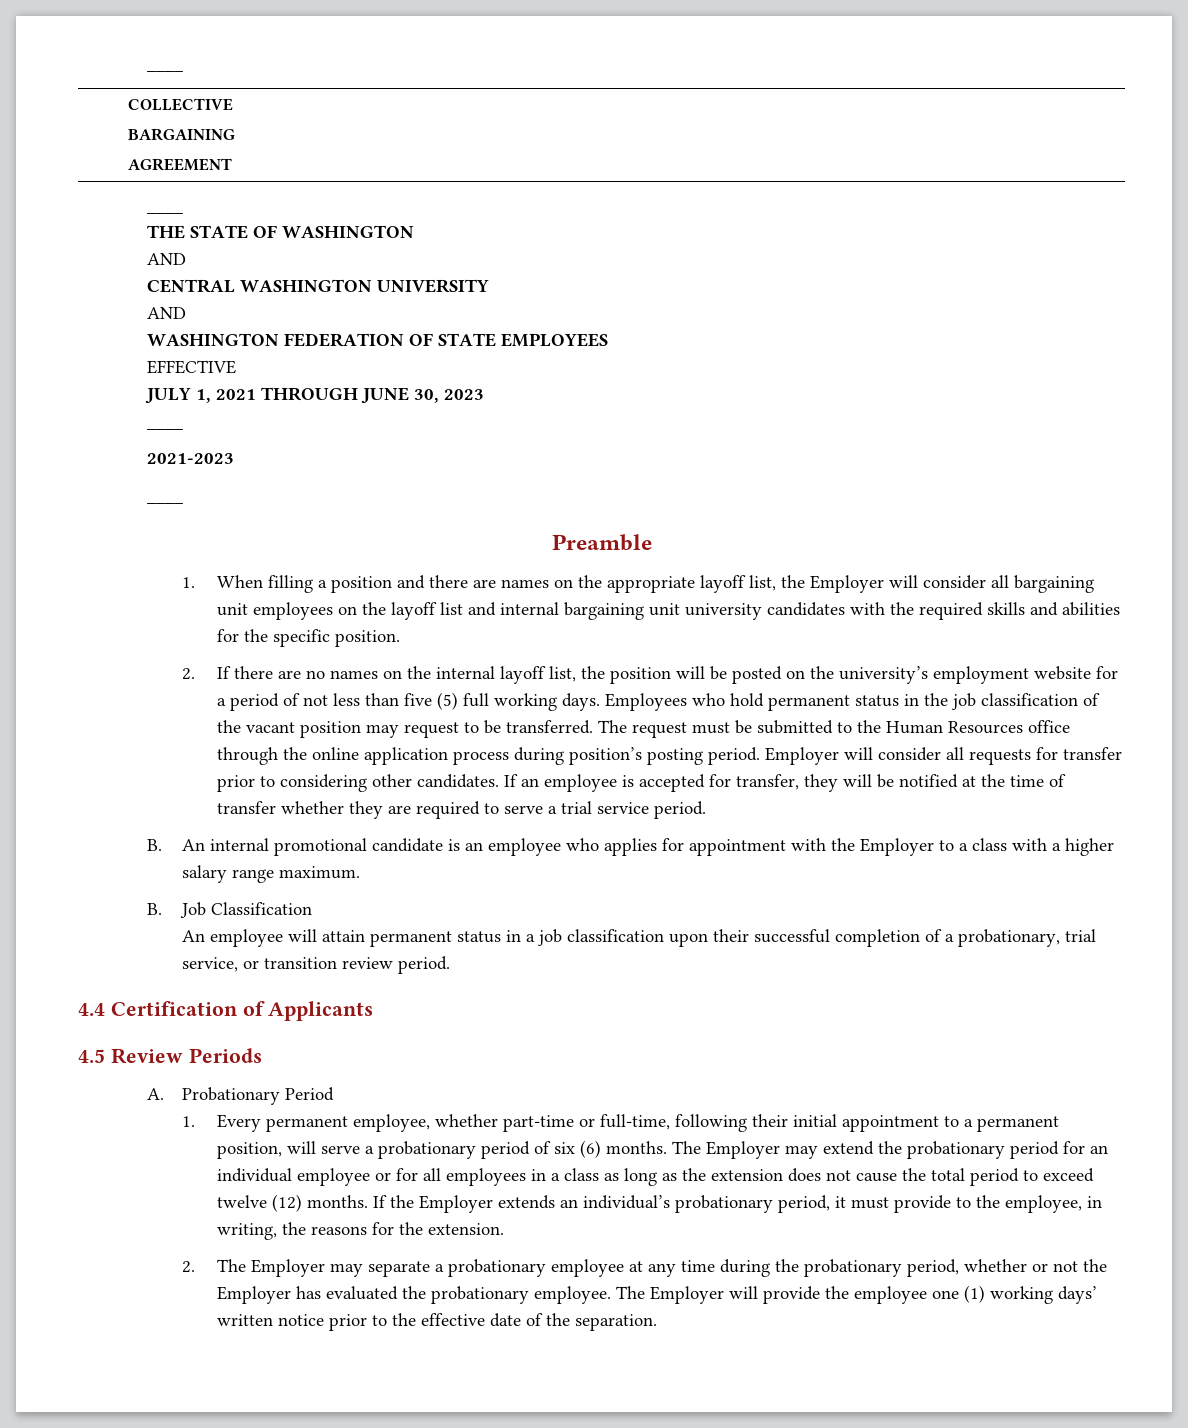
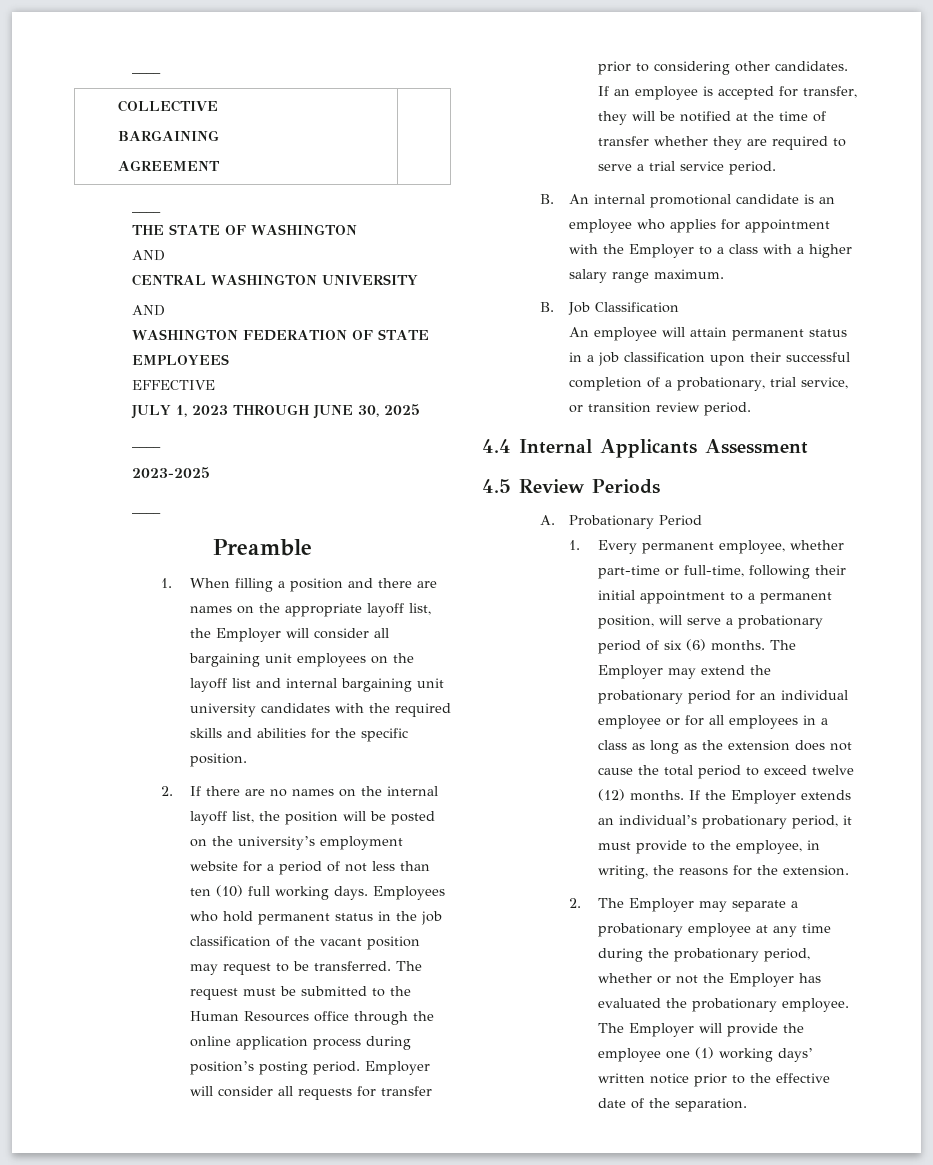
[216,389,257,400] 2021 -> [191,405,228,415] 2023
[444,389,485,400] [147,427,184,430] [147,453,235,464] 2023 // ____ // 2021-2023 -> [383,404,420,415] [131,445,161,448] [131,467,210,478] 2025 // ____ // 2023-2025
[403,692,458,710] five (5) -> [189,885,243,897] ten (10)
[110,1001,265,1016] Certification of -> [519,439,592,454] Internal
(374, 1011) none -> [705,439,808,454] Assessment

